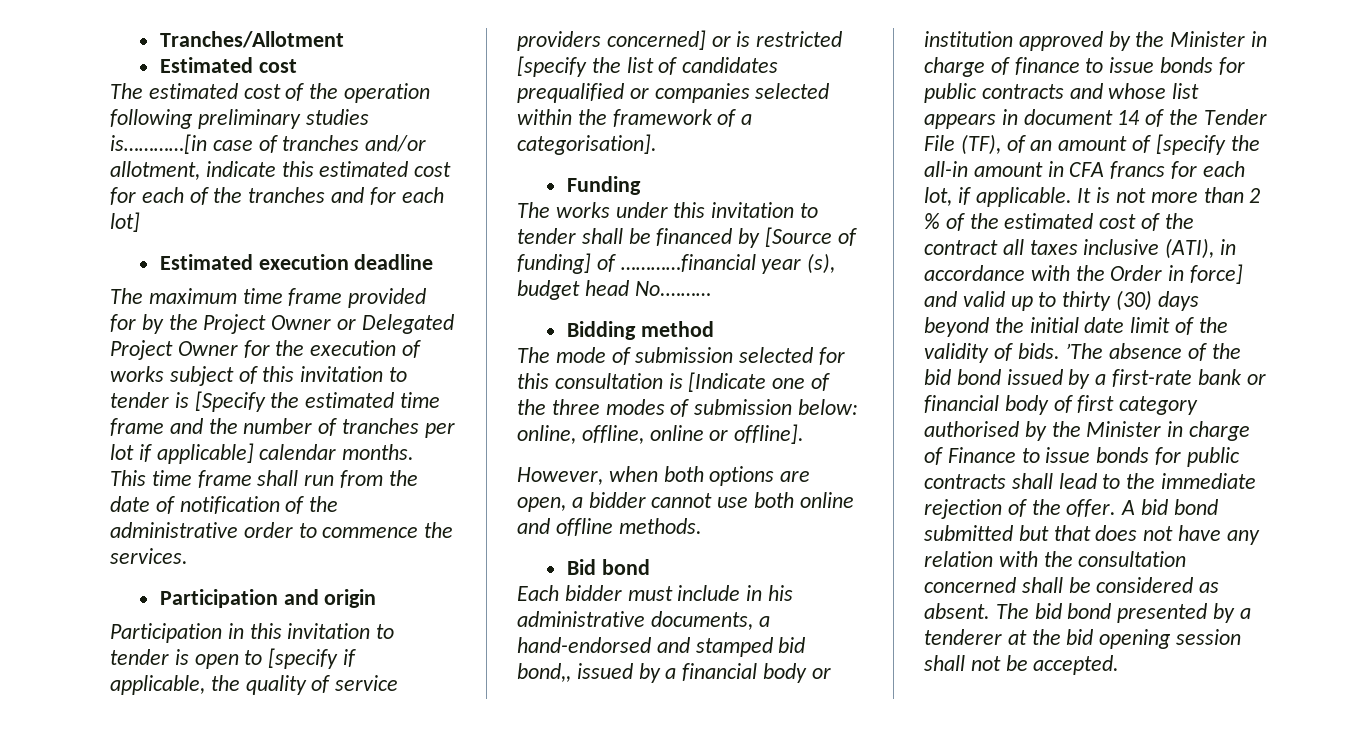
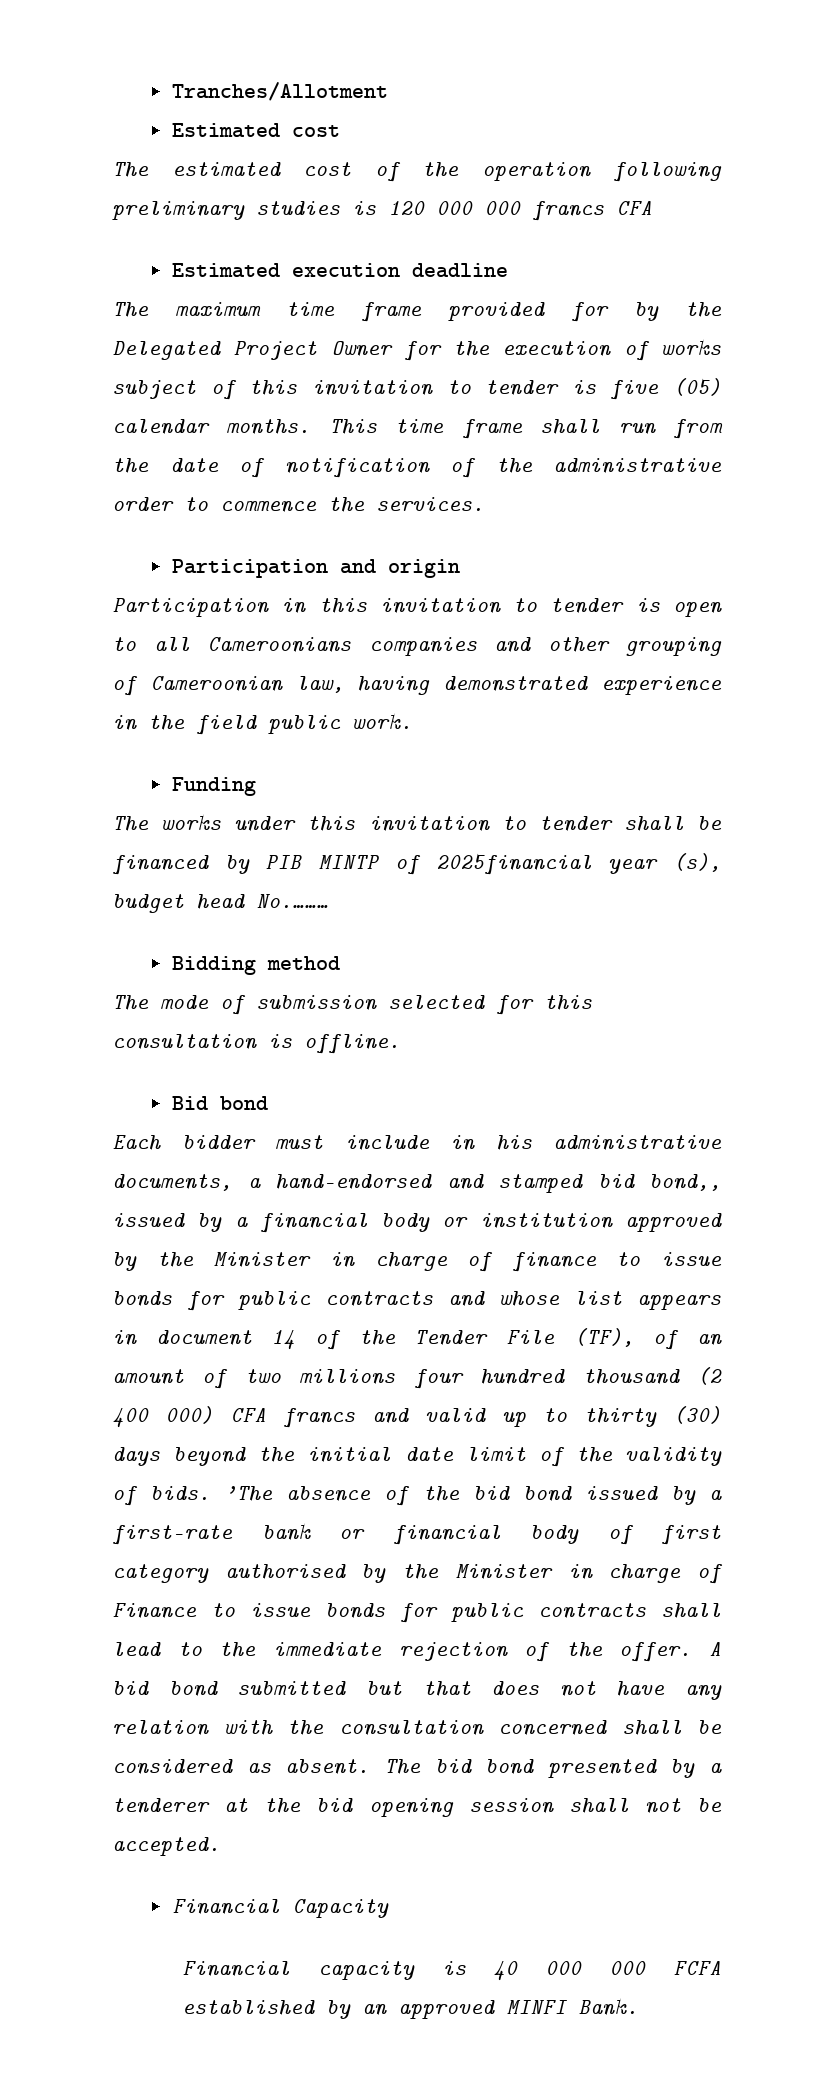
[110,134,427,154] [110,161,452,180] [110,187,444,205] [110,212,140,232] is…………[in case of tranches and/or allotment, indicate this estimated cost for each of the tranches and for each lot] -> [352,201,652,221] is 120 000 000 francs CFA
[203,314,357,334] Project Owner or -> (722, 310) none
[194,391,441,412] [110,418,455,438] [110,443,254,464] [Specify the estimated time frame and the number of tranches per lot if applicable] -> [610,378,721,400] five (05)
[268,648,357,669] [110,675,399,695] [517,30,843,51] [517,56,779,77] [517,83,830,103] [517,109,753,127] [517,134,657,155] [specify if applicable, the quality of service providers concerned] or is restricted [specify the list of candidates prequalified or companies selected within the framework of a categorisation]. -> [153,637,722,656] [112,676,722,696] [112,713,412,735] all Cameroonians companies and other grouping of Cameroonian law, having demonstrated experience in the field public work.
[765,227,857,247] [517,253,756,274] [Source of funding] of …………financial -> [265,853,592,875] PIB MINTP of 2025financial
[688,372,831,392] [517,399,859,417] [517,424,805,444] [517,466,811,486] [517,492,854,512] [517,518,702,536] [Indicate one of the three modes of submission below: online, offline, online or offline]. // However, when both options are open, a bidder cannot use both online and offline methods. -> [304,1034,400,1054] offline.
[1155,134,1260,155] [924,161,1245,179] [924,187,1261,207] [924,213,1194,231] [924,238,1237,259] [924,264,1244,284] [specify the all-in amount in CFA francs for each lot, if applicable. It is not more than 2 % of the estimated cost of the contract all taxes inclusive (ATI), in accordance with the Order in force] -> [244,1367,723,1389] [112,1406,355,1428] two millions four hundred thousand (2 400 000) CFA francs
(1120, 665) none -> [172,1899,390,1918] [181,1961,721,1981] [181,1998,638,2019] // Financial Capacity // Financial capacity is 40 000 000 FCFA established by an approved MINFI Bank.

